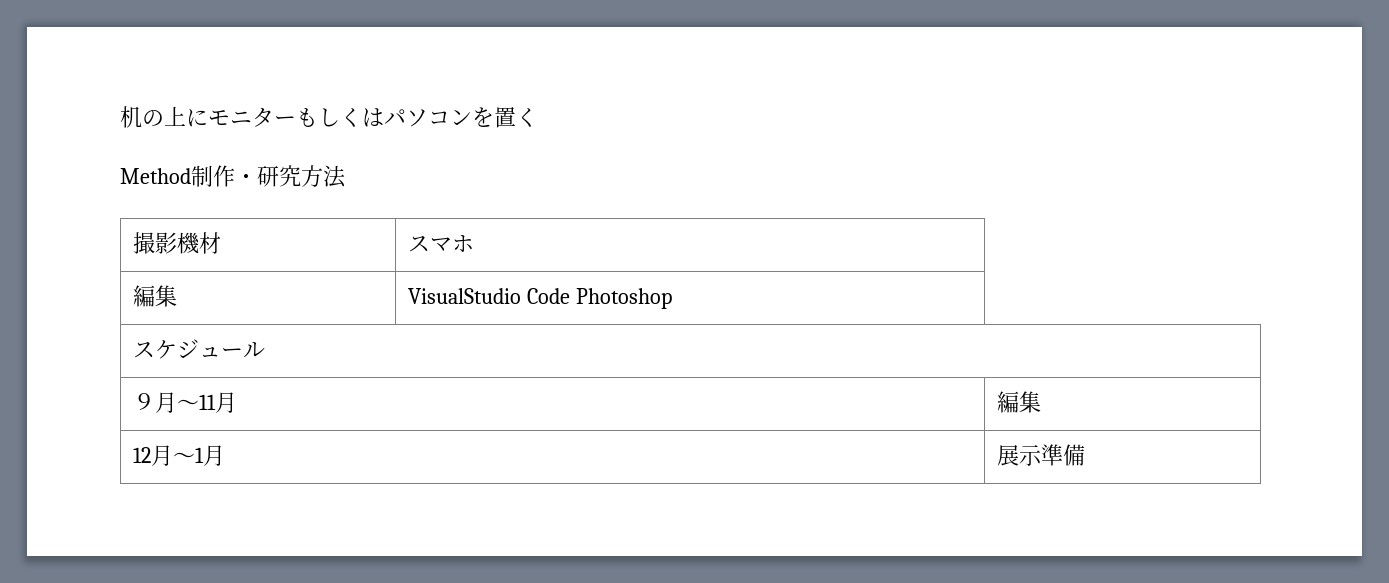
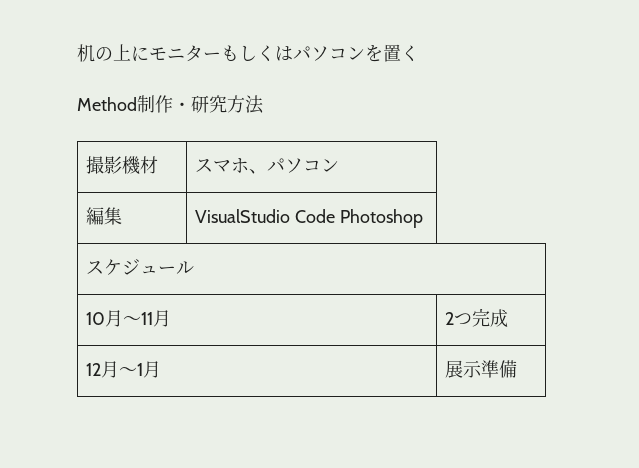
(474, 243) none -> [248,158,339,174] 、パソコン
[132,393,155,410] ９ -> [85,312,105,325] 10
[996,391,1041,413] 編集 -> [444,308,508,327] 2つ完成

